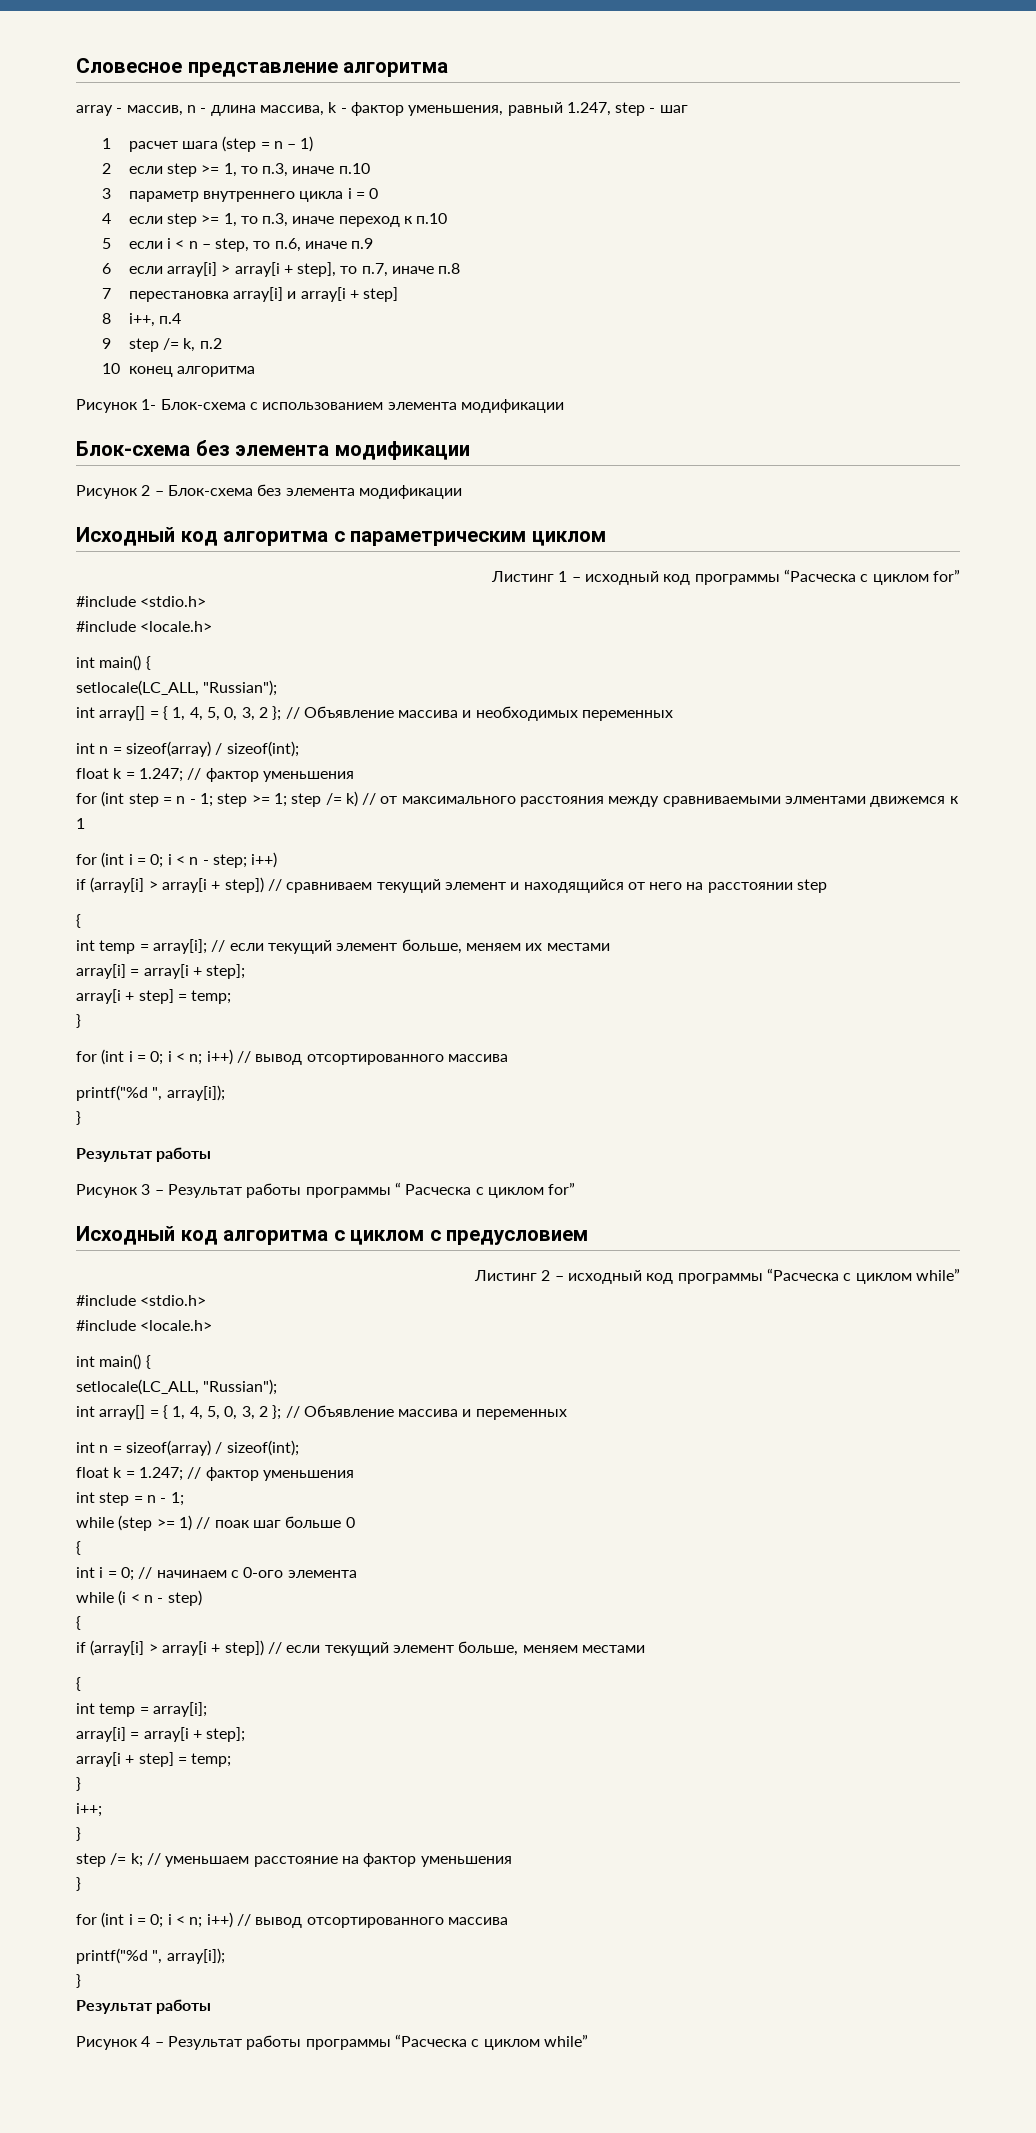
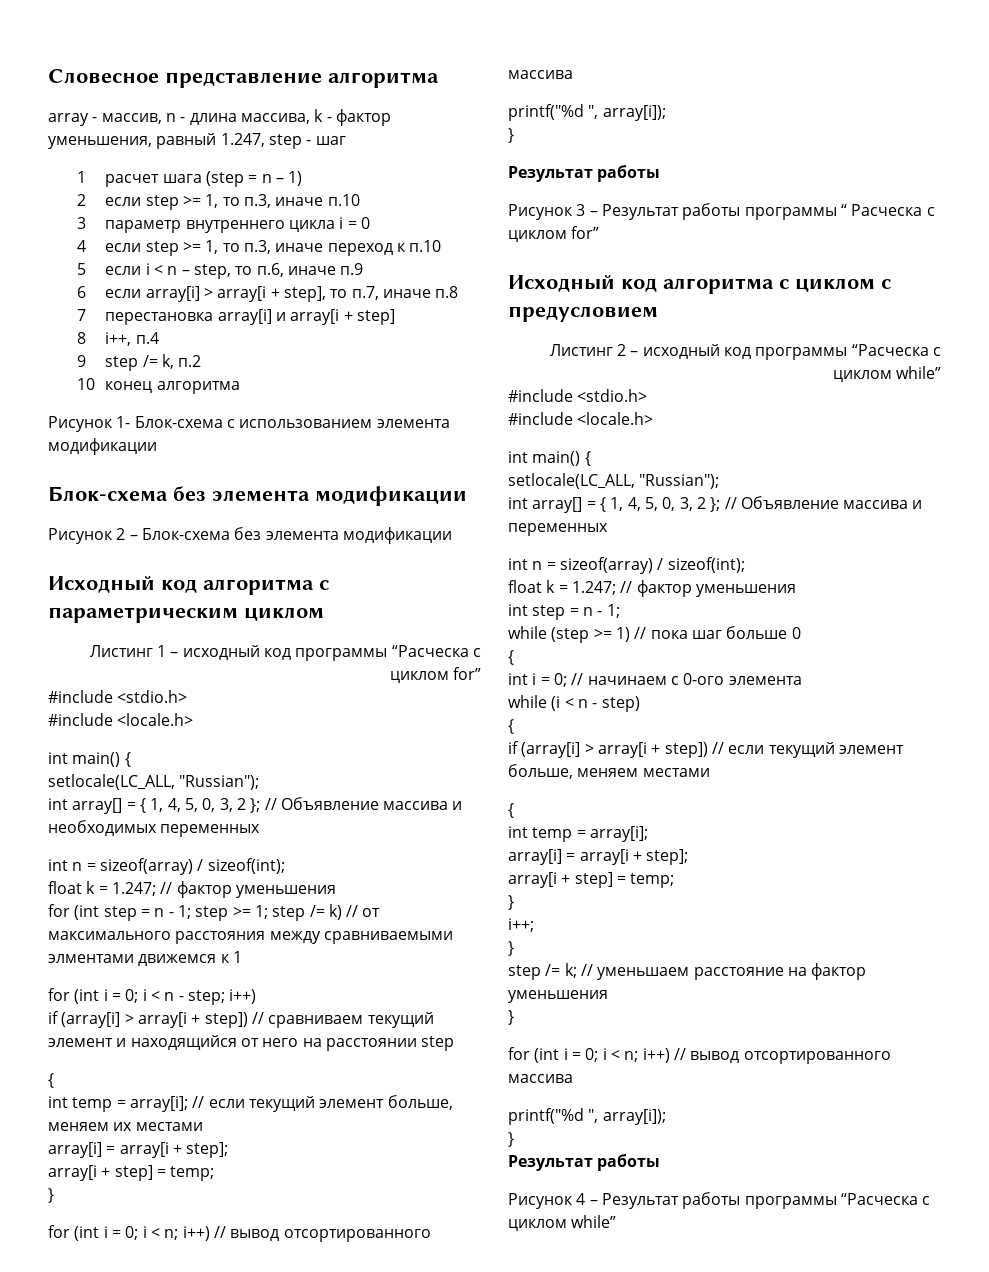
[214,1520,250,1528] поак -> [650,630,688,639] пока

